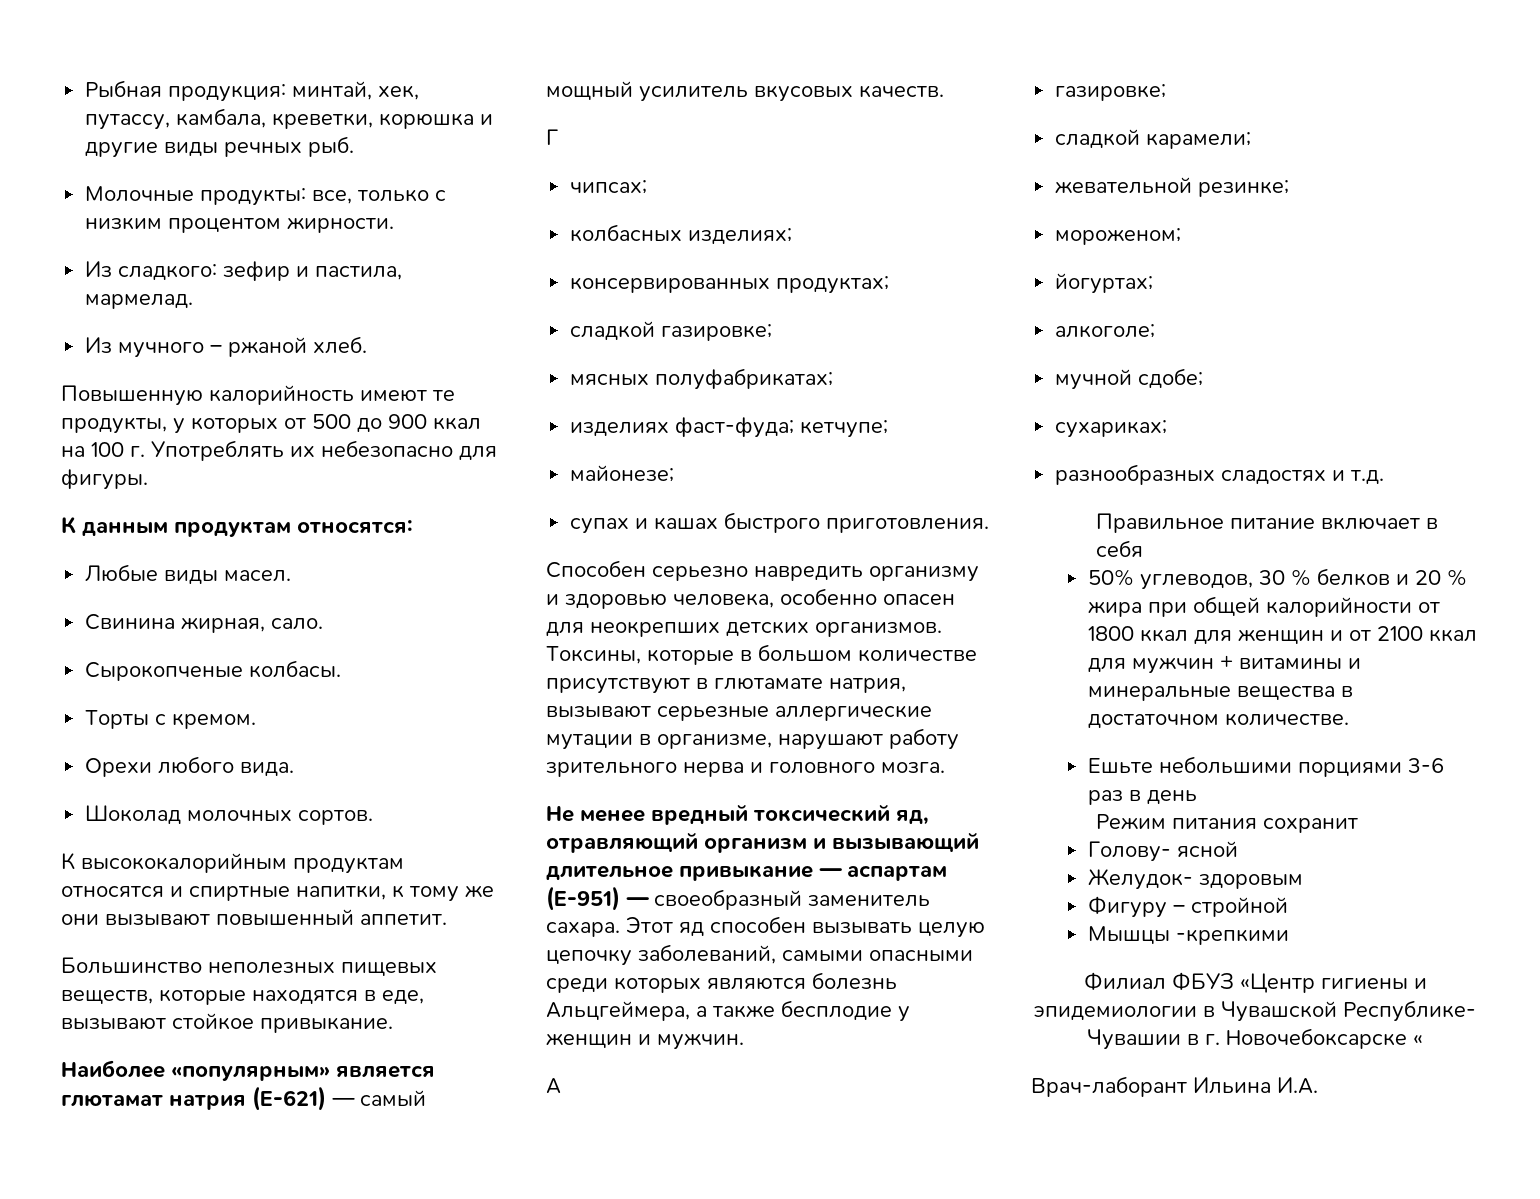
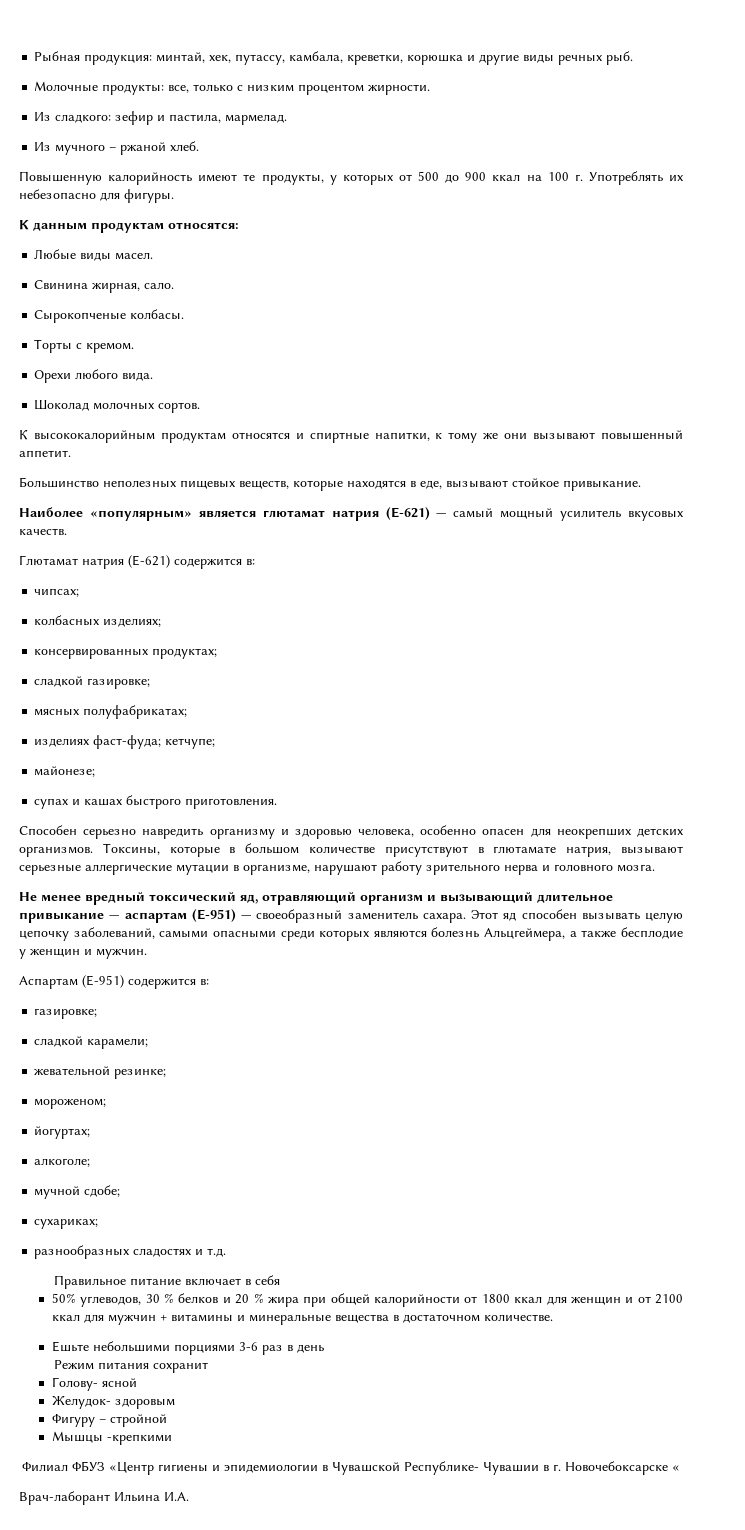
[546,129,558,145] Г -> [19,555,255,569] Глютамат натрия (Е-621) содержится в:
[546,1078,561,1094] А -> [19,975,209,989] Аспартам (Е-951) содержится в:

